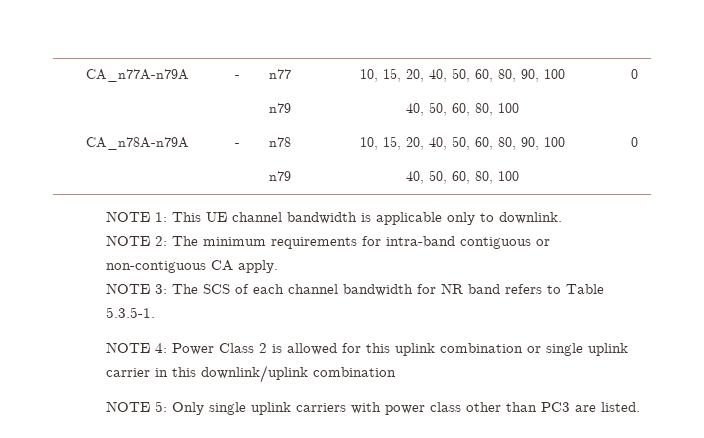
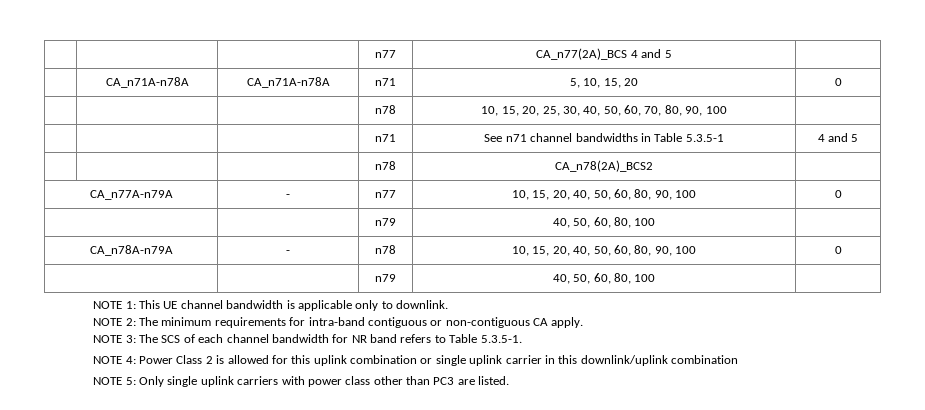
(86, 75) none -> [375,50,396,58] [536,48,672,60] [105,77,189,88] [246,77,330,88] [375,78,396,86] [569,78,639,88] [834,78,842,86] [375,105,396,114] [481,105,727,116] [375,134,396,142] [484,133,724,142] [817,133,859,142] [375,161,396,170] [555,160,653,172] | | | n77 | CA_n77(2A)_BCS 4 and 5 | // | CA_n71A-n78A | CA_n71A-n78A | n71 | 5, 10, 15, 20 | 0 // | | | n78 | 10, 15, 20, 25, 30, 40, 50, 60, 70, 80, 90, 100 | // | | | n71 | See n71 channel bandwidths in Table 5.3.5-1 | 4 and 5 // | | | n78 | CA_n78(2A)_BCS2 | //

